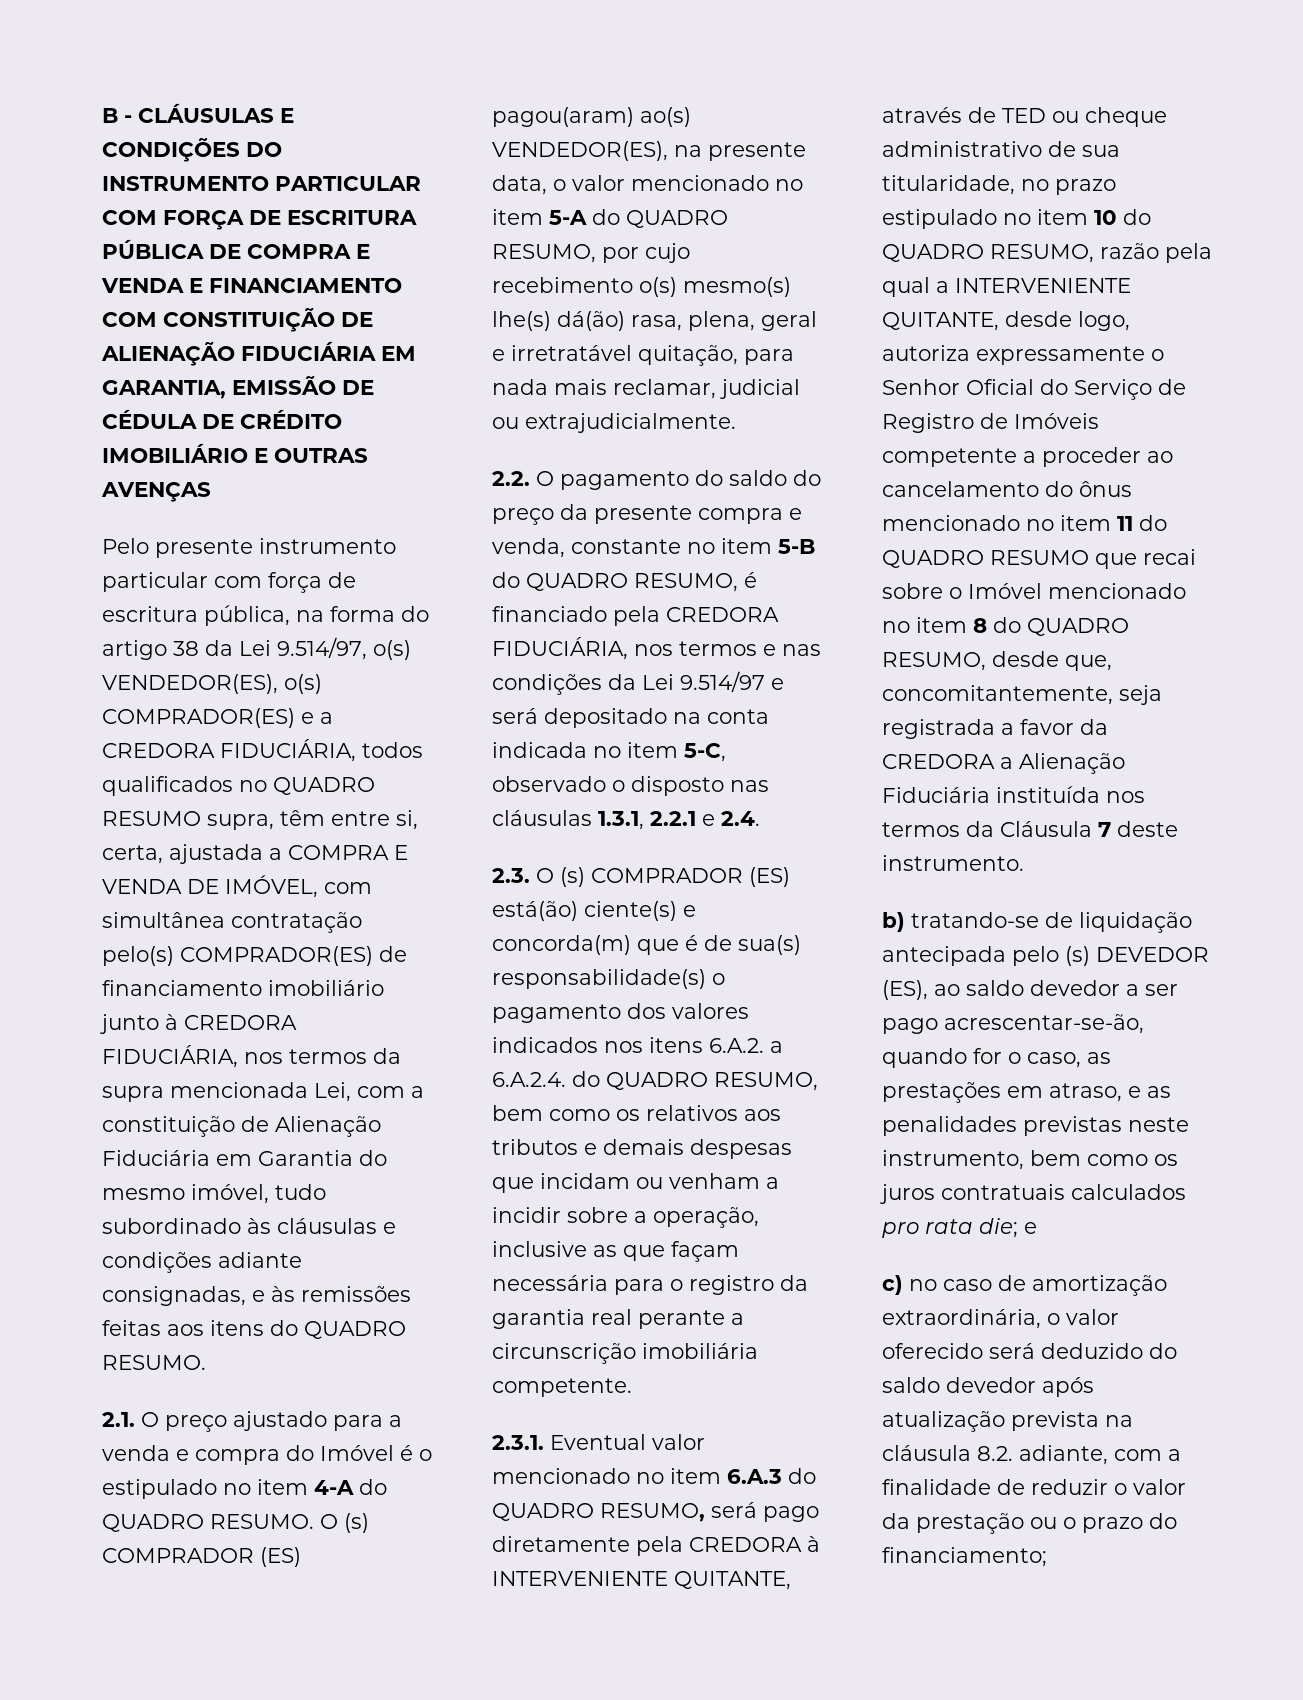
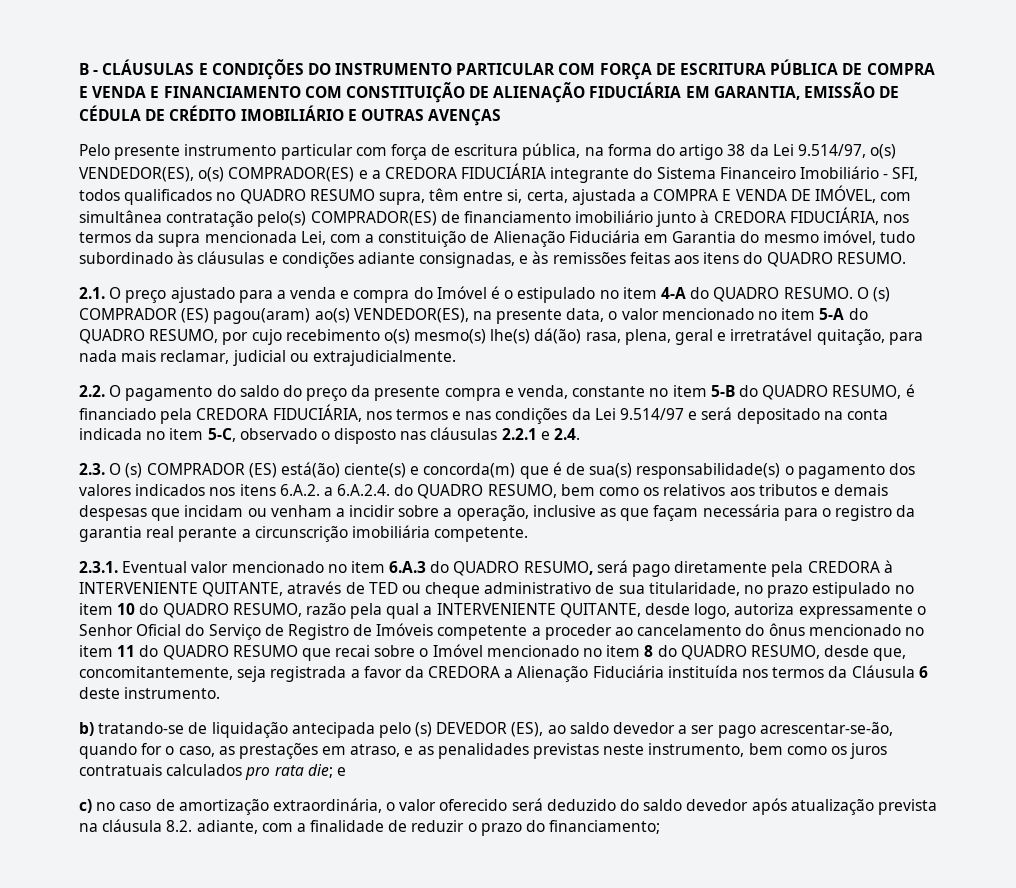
[220,739,356,762] FIDUCIÁRIA, -> [461,163,919,183] FIDUCIÁRIA integrante do Sistema Financeiro Imobiliário - SFI,
[598,811,644,830] 1.3.1, -> (498, 433) none
[1098,822,1111,837] 7 -> [918,666,928,678] 6
[1133,1479,1186,1495] [882,1513,1076,1534] valor da prestação ou o -> (477, 827) none

